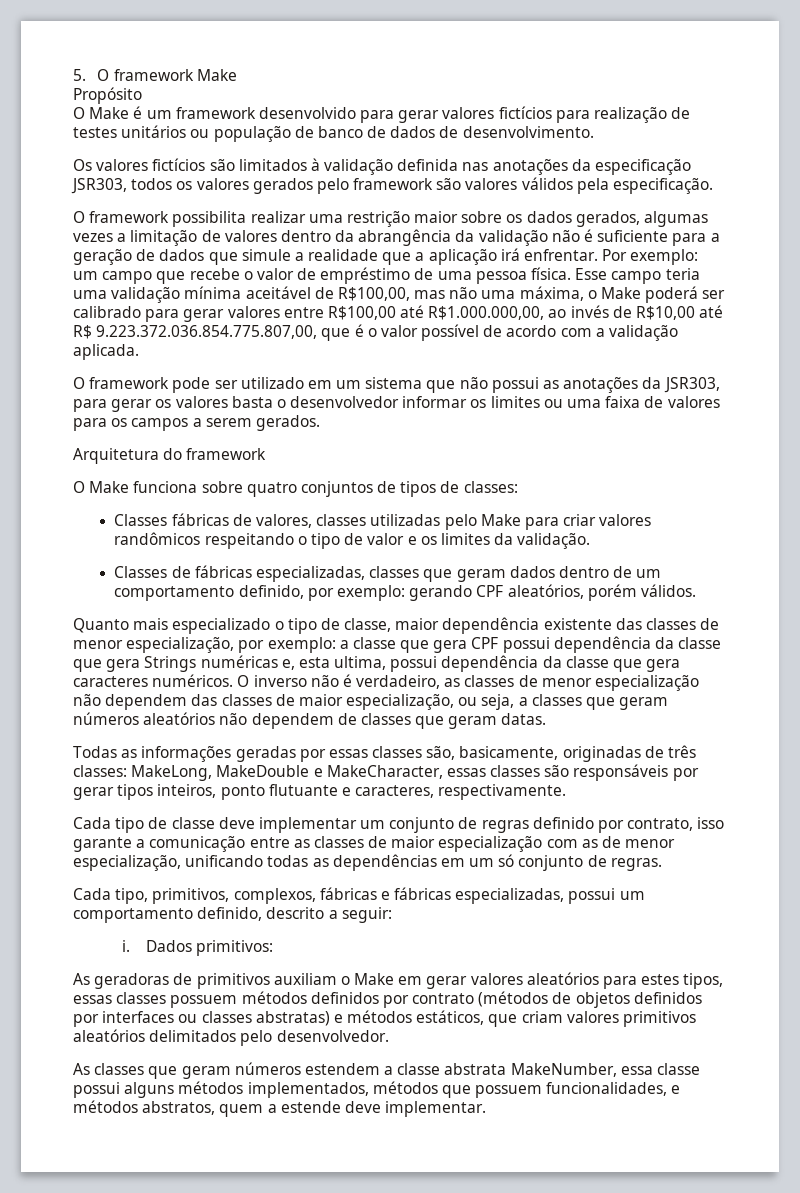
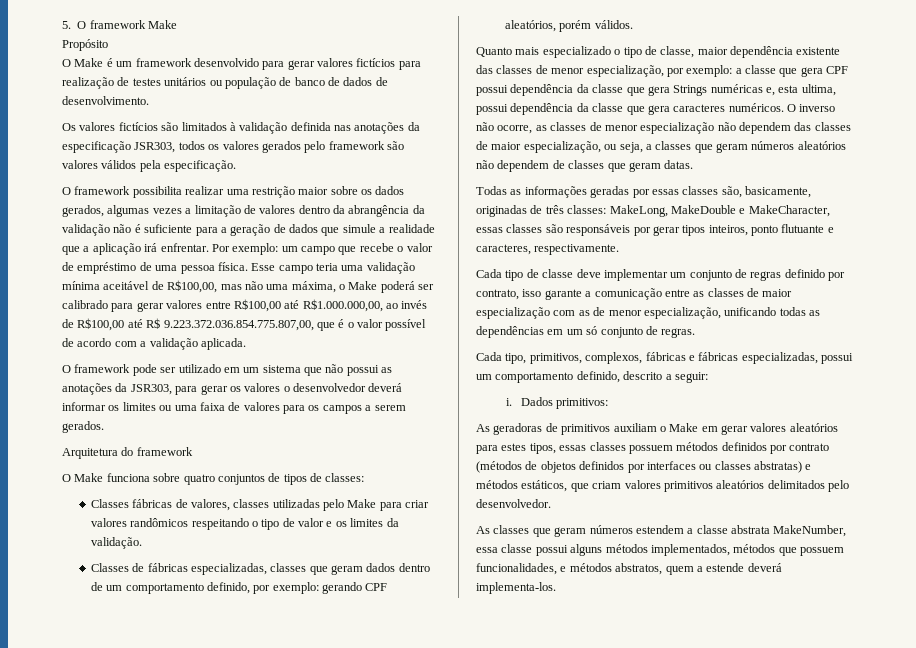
[636,306,696,320] R$10,00 -> [77,318,125,331] R$100,00
[231,396,273,408] basta -> (281, 387) none
(400, 402) none -> [368,383,403,392] deverá
[342,674,441,689] é verdadeiro, -> [497,125,533,134] ocorre,
[344,1101,487,1117] deve implementar. -> [747,563,782,572] [476,582,556,594] deverá implementa-los.

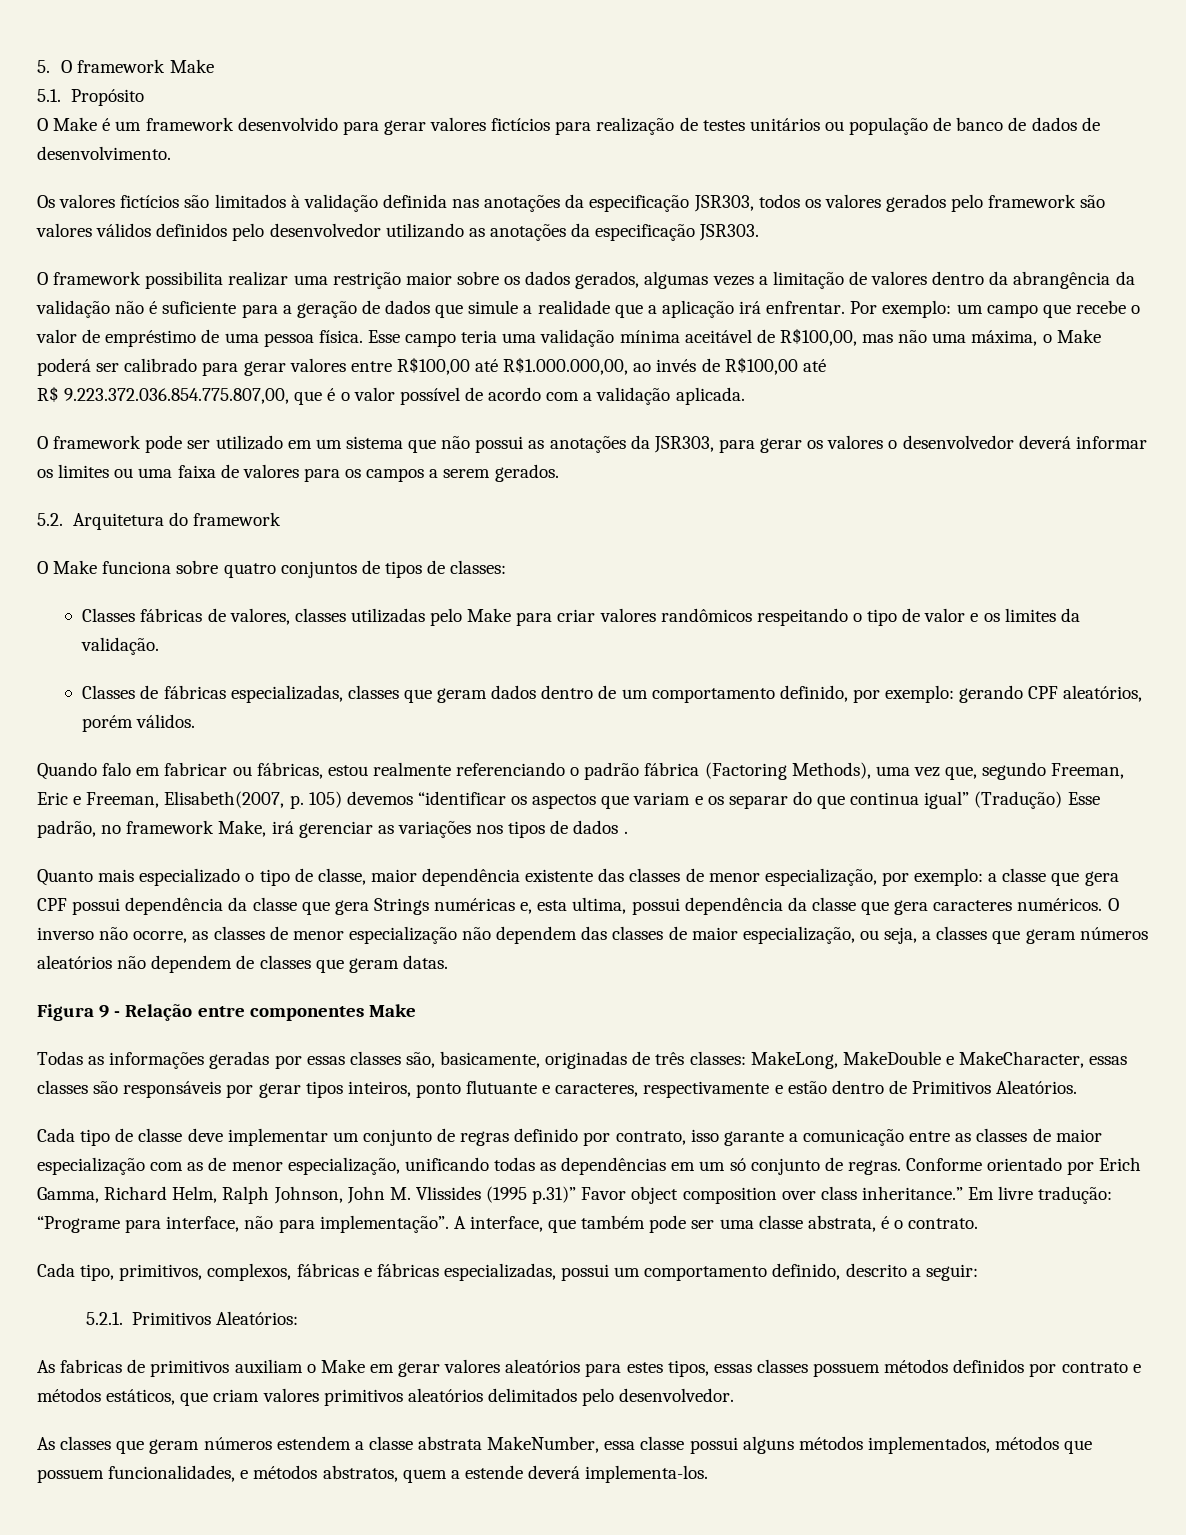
(177, 24) none -> [37,89,61,102] 5.1.
[139,160,237,172] pela especificação. -> [156,223,760,241] definidos pelo desenvolvedor utilizando as anotações da especificação JSR303.
(143, 323) none -> (826, 365) //
(104, 427) none -> [37,513,63,526] 5.2.
(633, 24) none -> [37,762,1125,780] [37,791,1100,809] [37,820,628,838] // Quando falo em fabricar ou fábricas, estou realmente referenciando o padrão fábrica (Factoring Methods), uma vez que, segundo Freeman, Eric e Freeman, Elisabeth(2007, p. 105) devemos “identificar os aspectos que variam e os separar do que continua igual” (Tradução) Esse padrão, no framework Make, irá gerenciar as variações nos tipos de dados .
(694, 164) none -> [37,1004,416,1021] // Figura 9 - Relação entre componentes Make
[534,244,620,255] respectivamente. -> [643,1080,1078,1098] respectivamente e estão dentro de Primitivos Aleatórios.
(696, 333) none -> [906,1157,1142,1175] [37,1186,1113,1204] [37,1215,979,1233] Conforme orientado por Erich Gamma, Richard Helm, Ralph Johnson, John M. Vlissides (1995 p.31)” Favor object composition over class inheritance.” Em livre tradução: “Programe para interface, não para implementação”. A interface, que também pode ser uma classe abstrata, é o contrato.
[506,397,609,409] [476,423,543,435] i. Dados primitivos: // As geradoras -> [85,1311,299,1325] [37,1359,123,1373] 5.2.1. Primitivos Aleatórios: // As fabricas
[476,461,802,473] (métodos de objetos definidos por interfaces ou classes abstratas) -> (1128, 1367) none

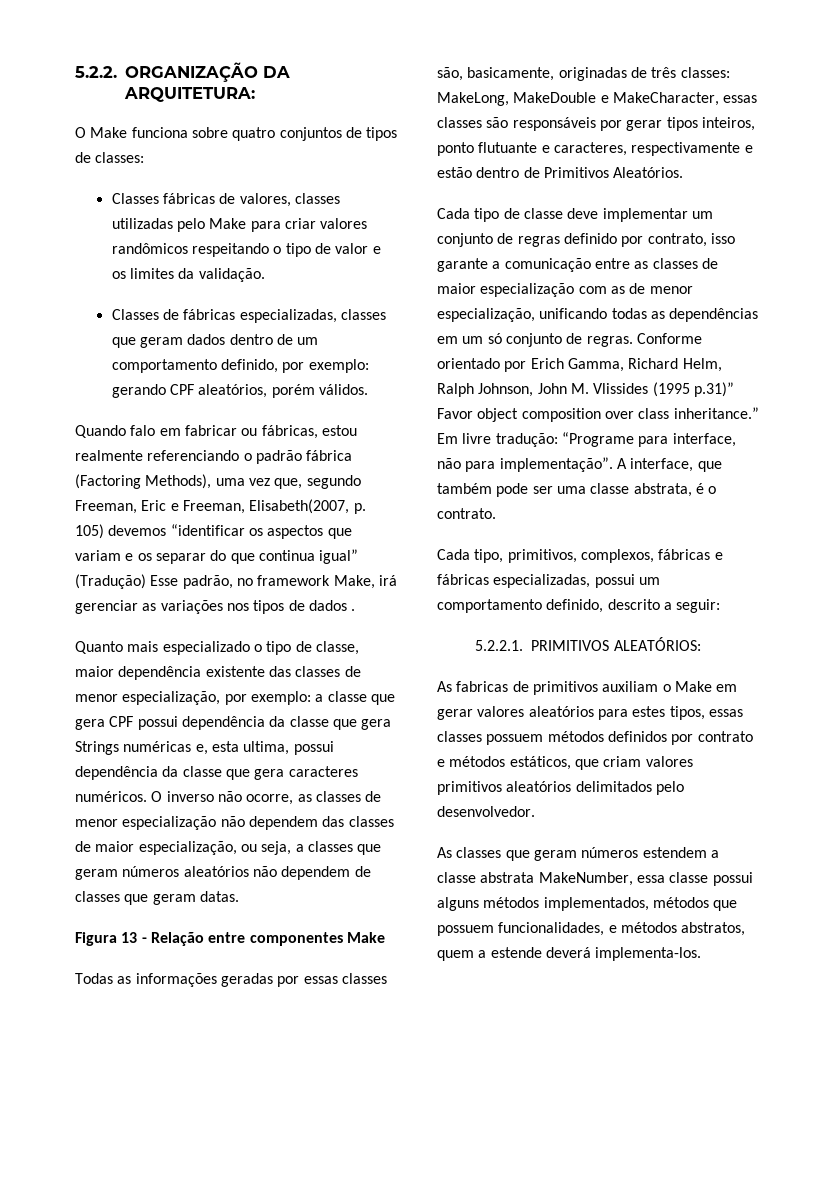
[37,59,214,73] [37,89,144,106] [37,117,1100,135] [37,146,171,160] [37,194,1106,212] [36,223,760,241] [37,271,1135,289] [36,300,1141,318] [36,328,1101,347] [37,357,826,376] [37,386,745,405] [37,435,1147,453] [37,464,559,482] [37,512,281,530] 5. O framework Make // 5.1. Propósito // O Make é um framework desenvolvido para gerar valores fictícios para realização de testes unitários ou população de banco de dados de desenvolvimento. // Os valores fictícios são limitados à validação definida nas anotações da especificação JSR303, todos os valores gerados pelo framework são valores válidos definidos pelo desenvolvedor utilizando as anotações da especificação JSR303. // O framework possibilita realizar uma restrição maior sobre os dados gerados, algumas vezes a limitação de valores dentro da abrangência da validação não é suficiente para a geração de dados que simule a realidade que a aplicação irá enfrentar. Por exemplo: um campo que recebe o valor de empréstimo de uma pessoa física. Esse campo teria uma validação mínima aceitável de R$100,00, mas não uma máxima, o Make poderá ser calibrado para gerar valores entre R$100,00 até R$1.000.000,00, ao invés de R$100,00 até // R$ 9.223.372.036.854.775.807,00, que é o valor possível de acordo com a validação aplicada. // O framework pode ser utilizado em um sistema que não possui as anotações da JSR303, para gerar os valores o desenvolvedor deverá informar os limites ou uma faixa de valores para os campos a serem gerados. // 5.2. Arquitetura do framework -> [75,62,290,82] [124,87,255,102] 5.2.2. ORGANIZAÇÃO DA ARQUITETURA:
[99,1005,110,1018] 9 -> [121,932,138,943] 13
[85,1311,299,1325] 5.2.1. Primitivos Aleatórios: -> [475,637,701,651] 5.2.2.1. PRIMITIVOS ALEATÓRIOS:

